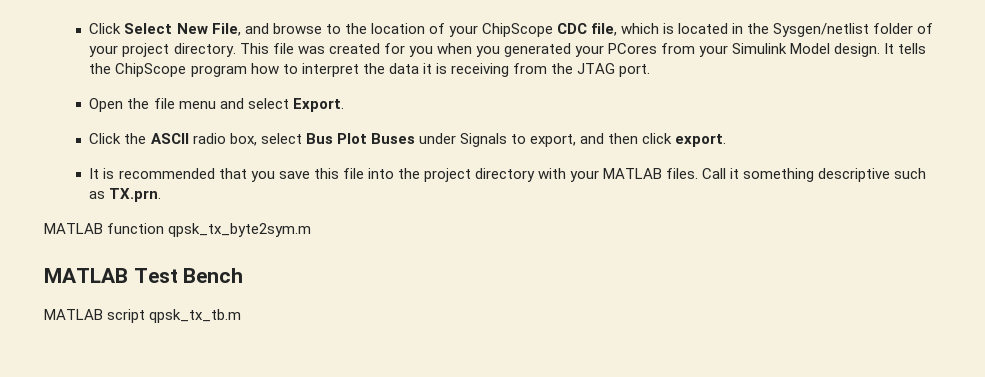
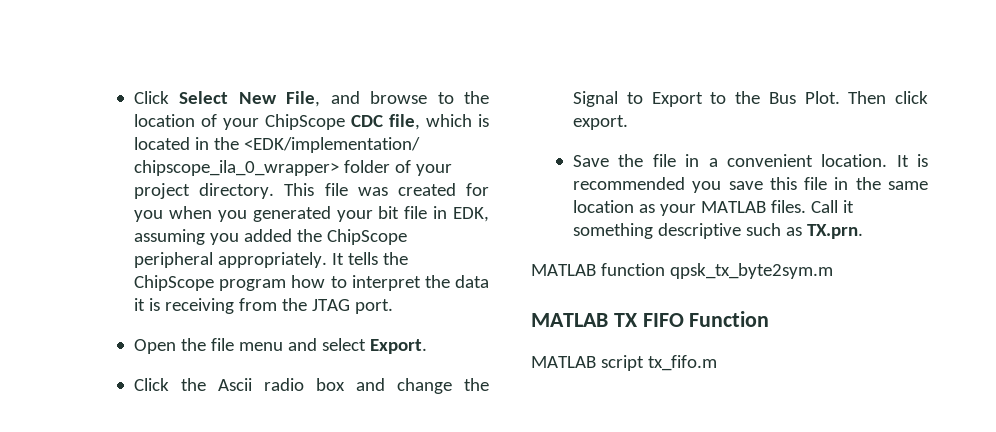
[773,23,870,37] Sysgen/netlist -> [244,137,421,153] [134,160,340,176] <EDK/implementation/ chipscope_ila_0_wrapper>
[608,43,881,57] PCores from your Simulink Model design. -> [378,206,490,222] [134,229,408,245] [134,252,328,268] bit file in EDK, assuming you added the ChipScope peripheral appropriately.
[150,133,727,147] ASCII radio box, select Bus Plot Buses under Signals to export, and then click export. // -> [218,378,490,394] [573,91,929,107] [573,115,629,130] [573,154,888,167] Ascii radio box and change the Signal to Export to the Bus Plot. Then click export. // Save the file in a convenient location.
[218,168,247,179] that -> (686, 183) none
[367,168,566,182] into the project directory with -> [834,177,929,190] [573,200,656,213] in the same location as
[133,268,244,283] Test Bench -> [613,311,770,327] TX FIFO Function
[149,309,242,323] qpsk_tx_tb.m -> [647,355,717,371] tx_fifo.m

